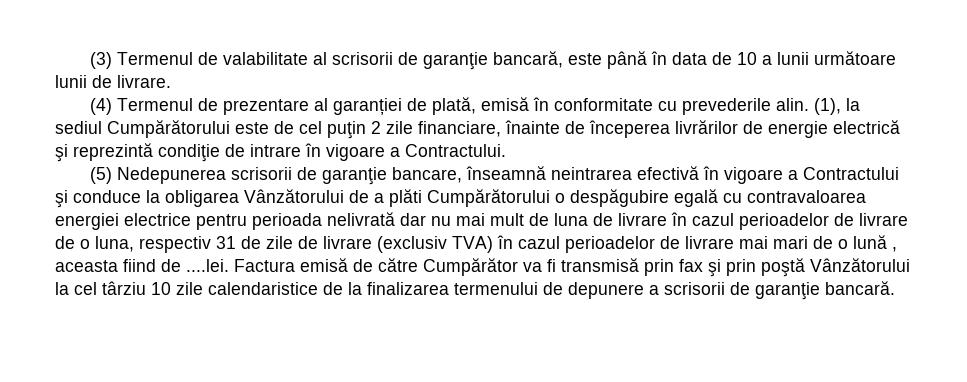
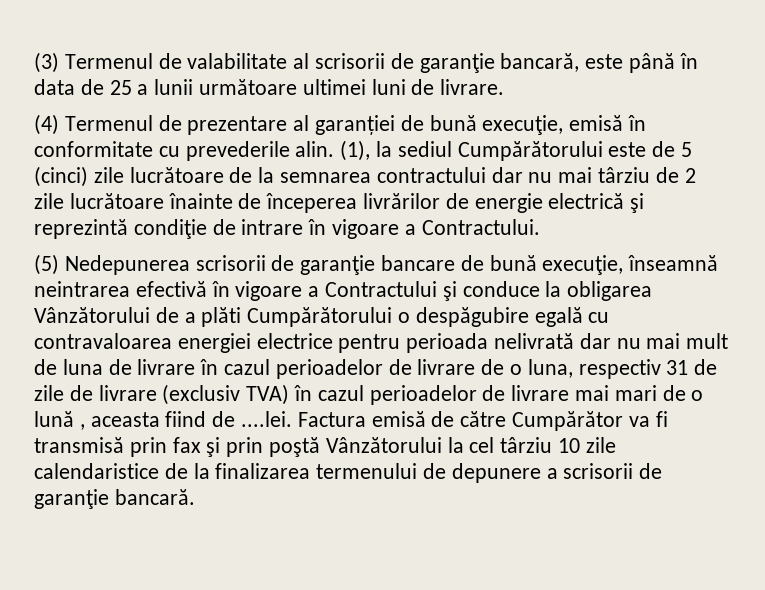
[737,52,758,65] 10 -> [109,80,132,95] 25
[55,75,87,88] lunii -> [302,79,406,95] ultimei luni
[432,97,477,115] plată, -> [429,115,564,135] bună execuţie,
[299,121,366,139] cel puţin -> [681,142,693,157] [34,166,679,187] 5 (cinci) zile lucrătoare de la semnarea contractului dar nu mai târziu de
[418,121,501,137] financiare, -> [69,193,164,209] lucrătoare
[392,167,463,183] bancare, -> [381,255,624,275] bancare de bună execuţie,

